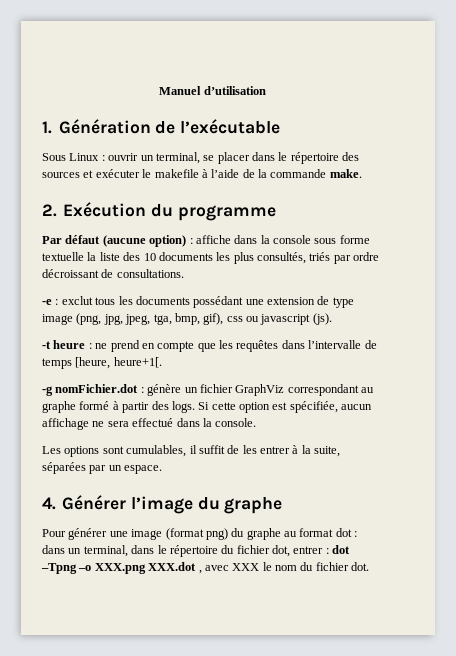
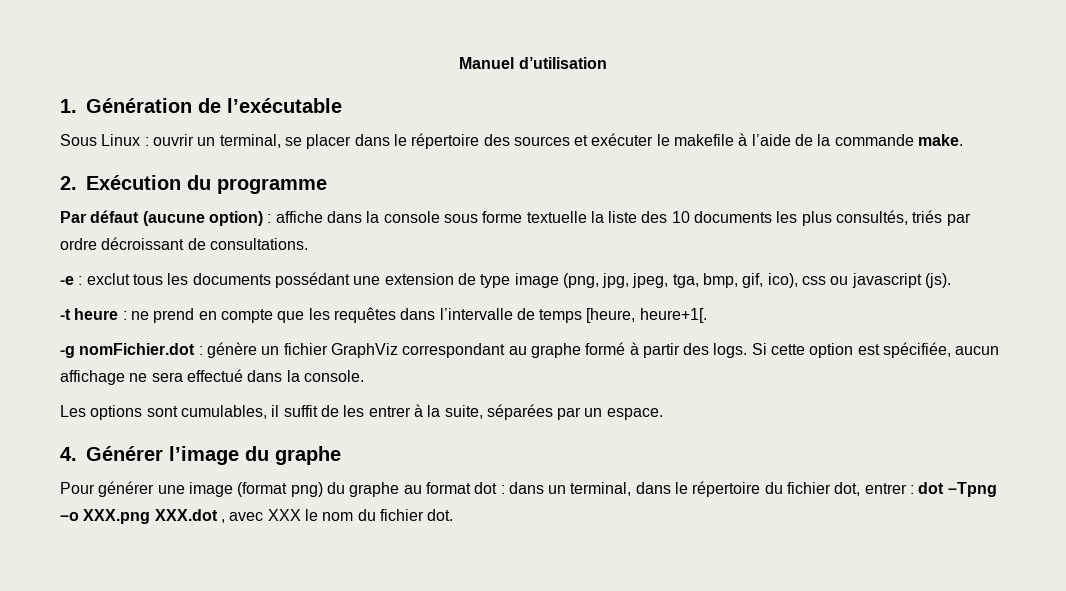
[203,313,224,325] gif), -> [742,273,798,288] gif, ico),

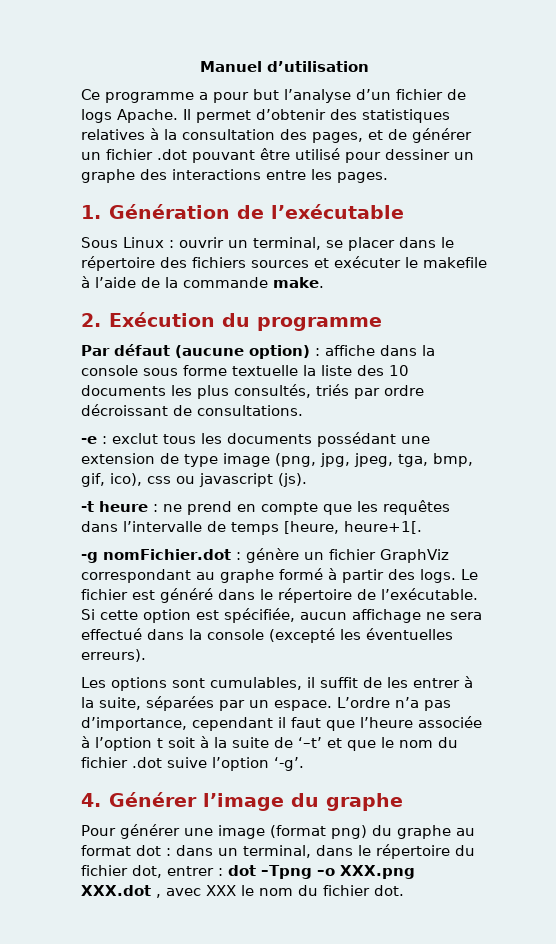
(607, 63) none -> [81,89,466,103] [81,109,450,123] [81,128,472,143] [81,148,474,163] [81,169,388,183] // Ce programme a pour but l’analyse d’un fichier de logs Apache. Il permet d’obtenir des statistiques relatives à la consultation des pages, et de générer un fichier .dot pouvant être utilisé pour dessiner un graphe des interactions entre les pages.
(510, 140) none -> [192,257,246,268] fichiers
(748, 350) none -> [461,569,478,580] [81,588,478,603] Le fichier est généré dans le répertoire de l’exécutable.
[303,370,364,382] console. -> [207,628,453,643] [81,649,146,662] console (excepté les éventuelles erreurs).
(663, 414) none -> [337,697,451,711] [81,716,482,731] [81,736,458,751] [81,757,304,771] L’ordre n’a pas d’importance, cependant il faut que l’heure associée à l’option t soit à la suite de ‘–t’ et que le nom du fichier .dot suive l’option ‘-g’.

